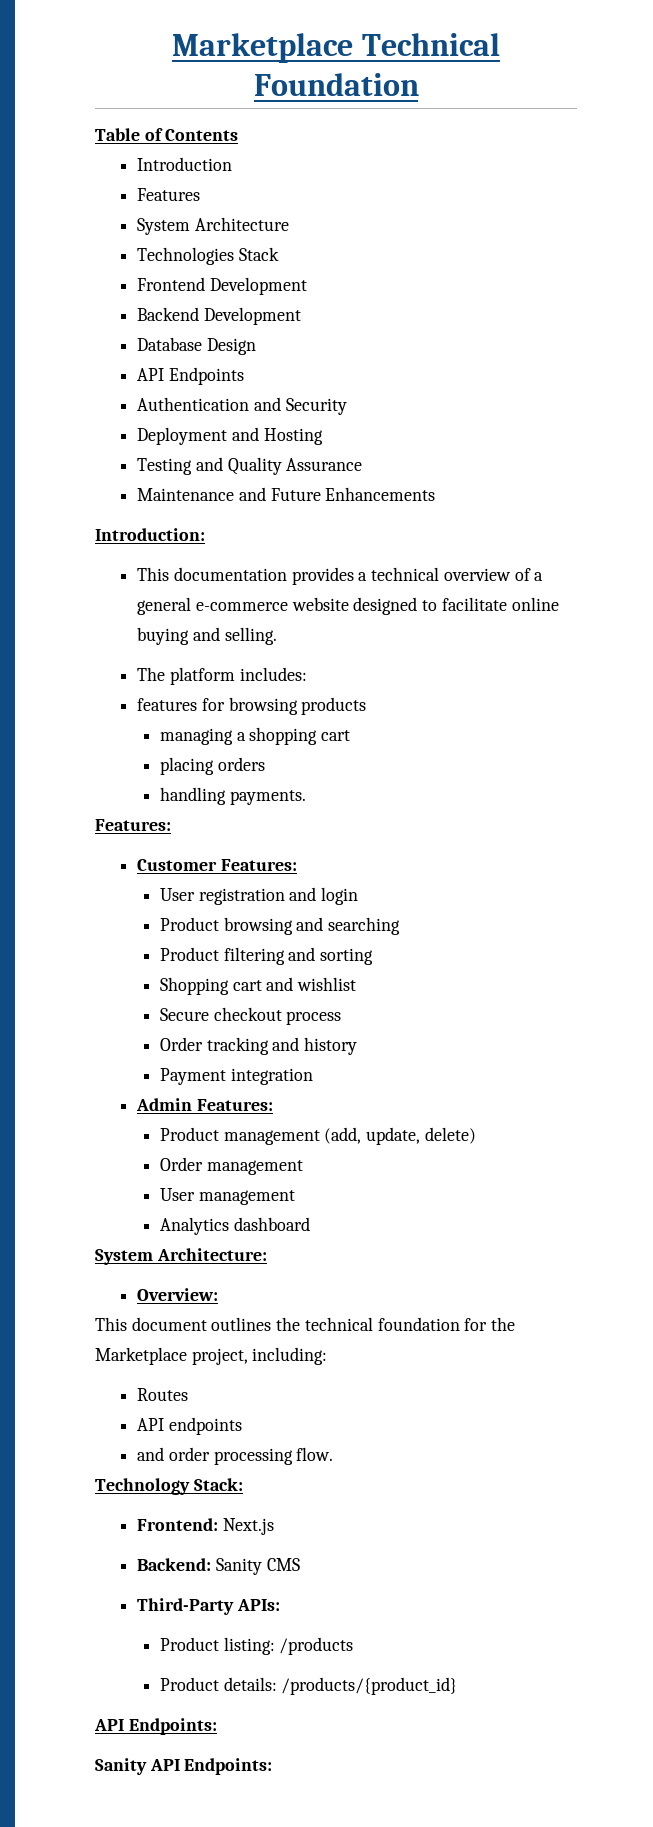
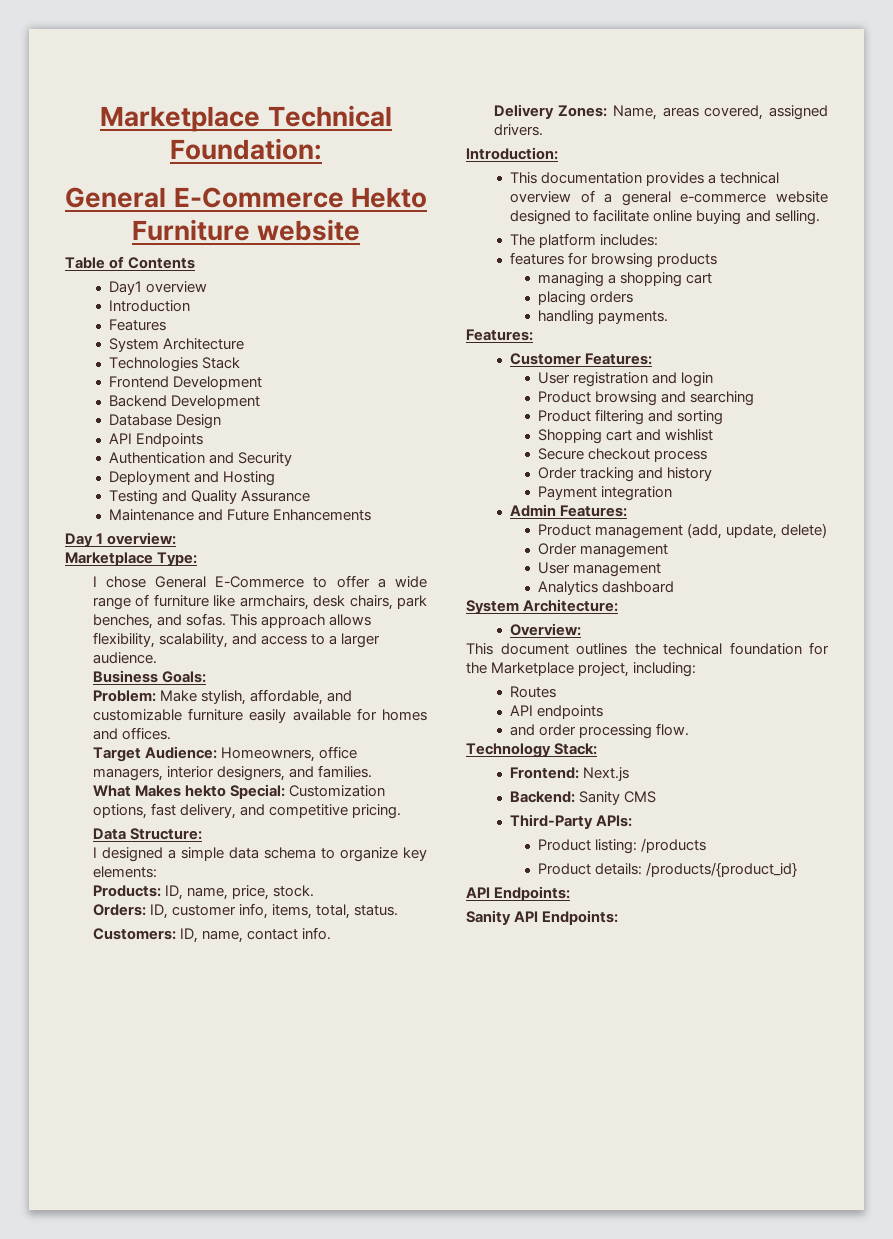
[253,73,419,96] Foundation -> [170,138,322,160] [65,187,427,208] [131,219,361,241] Foundation: // General E-Commerce Hekto Furniture website
(239, 135) none -> [109,281,208,295] // Day1 overview
(436, 494) none -> [65,532,177,547] [65,552,198,566] [92,575,428,588] [92,594,428,610] [92,613,372,629] [92,632,381,648] [92,652,157,664] [92,670,206,683] [92,689,352,705] [92,708,428,723] [92,727,171,740] [92,746,357,762] [92,765,372,781] [92,784,385,799] [92,803,402,819] [92,828,202,840] [92,847,427,862] [92,866,157,878] [92,885,314,900] [92,903,399,919] [92,927,331,943] [493,104,828,120] [493,124,543,136] // Day 1 overview: // Marketplace Type: // I chose General E-Commerce to offer a wide range of furniture like armchairs, desk chairs, park benches, and sofas. This approach allows flexibility, scalability, and access to a larger audience. // Business Goals: // Problem: Make stylish, affordable, and customizable furniture easily available for homes and offices. // Target Audience: Homeowners, office managers, interior designers, and families. // What Makes hekto Special: Customization options, fast delivery, and competitive pricing. // Data Structure: // I designed a simple data schema to organize key elements: // Products: ID, name, price, stock. // Orders: ID, customer info, items, total, status. // Customers: ID, name, contact info. // Delivery Zones: Name, areas covered, assigned drivers.

